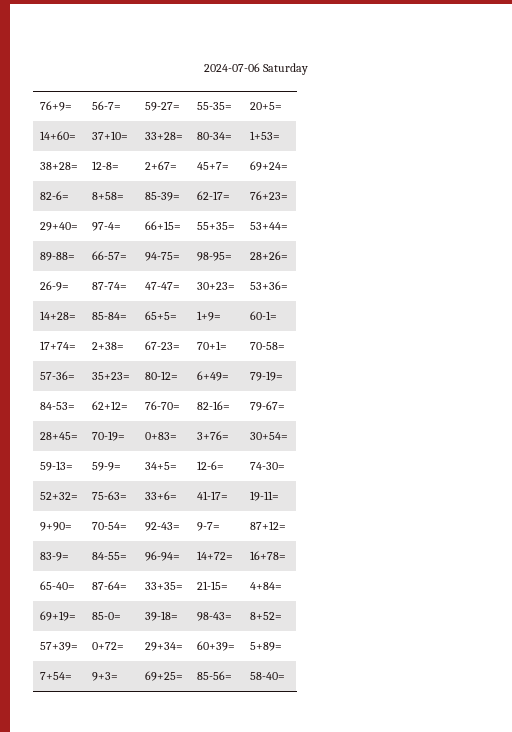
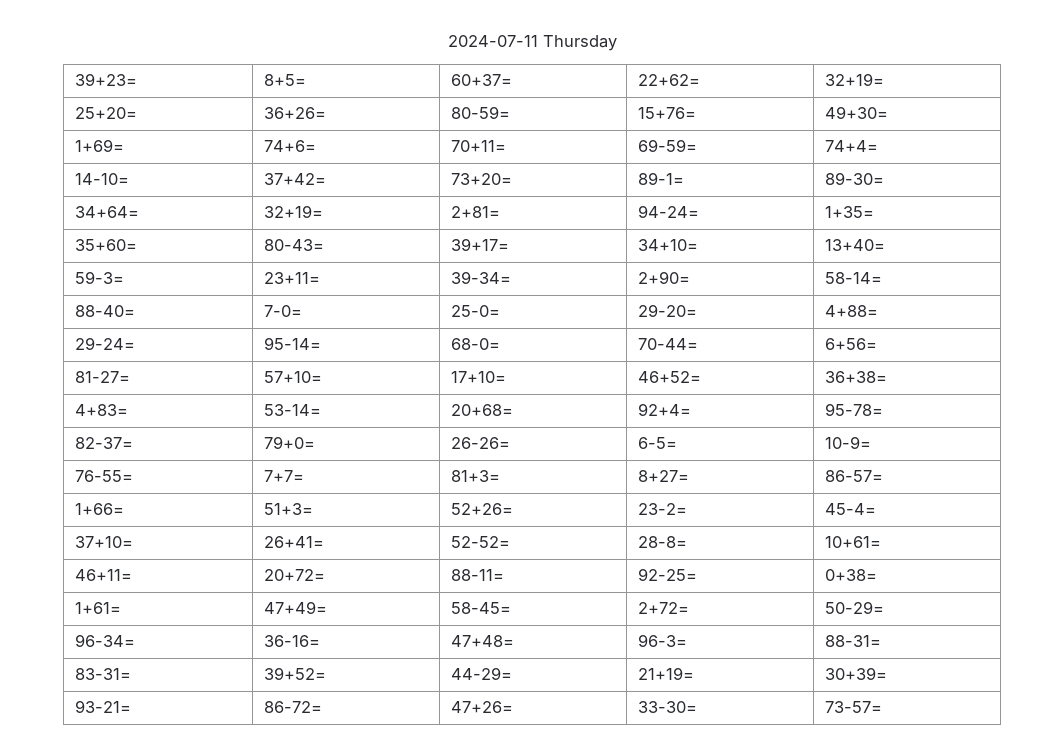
[203,63,309,75] [39,101,72,111] [91,101,121,110] [144,102,180,111] [196,102,232,110] [249,102,282,110] [39,131,76,140] [91,131,128,140] [144,132,183,140] [196,132,232,140] [249,131,280,140] [39,162,78,170] [91,161,119,170] [144,161,177,170] [196,162,229,170] [249,161,288,171] [39,191,69,200] [91,192,124,200] [144,192,180,201] [196,191,230,200] [249,191,288,200] [39,222,78,231] [91,222,121,231] [144,221,181,230] [196,222,235,230] [249,222,288,230] [39,252,75,261] [91,251,127,260] [144,252,180,261] [196,252,232,261] [249,251,288,260] [39,281,69,291] [91,282,127,290] [144,282,180,290] [196,282,235,290] [249,281,288,290] [39,311,76,320] [91,312,127,320] [144,311,177,320] [196,311,221,321] [249,311,277,320] [39,341,76,350] [91,342,124,350] [144,341,180,350] [196,341,227,350] [249,342,285,350] [39,371,75,380] [91,372,130,380] [144,371,178,380] [196,371,229,381] [249,371,283,381] [39,402,75,410] [91,401,128,410] [144,401,180,410] [196,401,230,410] [249,401,285,411] [39,432,78,440] [91,431,125,441] [144,432,177,440] [196,431,229,440] [249,432,288,440] [39,461,73,471] [91,462,121,471] [144,462,177,470] [196,461,224,470] [249,462,285,470] [39,492,78,500] [91,491,127,500] [144,491,177,500] [196,491,228,500] [249,491,279,501] [39,522,72,531] [91,522,127,530] [144,522,180,531] [196,522,220,531] [249,521,286,530] [39,552,69,561] [91,552,127,560] [144,551,180,561] [196,551,233,560] [249,551,286,560] [39,581,75,590] [91,581,127,590] [144,582,183,590] [196,581,228,590] [249,582,282,590] [39,611,76,621] [91,612,121,620] [144,611,178,621] [196,612,232,621] [249,612,282,620] [39,642,78,651] [91,642,124,650] [144,642,183,651] [196,641,235,651] [249,642,282,651] [39,672,72,680] [91,672,118,681] [144,671,183,681] [196,671,232,680] [249,672,285,680] 2024-07-06 Saturday // 76+9= | 56-7= | 59-27= | 55-35= | 20+5= // 14+60= | 37+10= | 33+28= | 80-34= | 1+53= // 38+28= | 12-8= | 2+67= | 45+7= | 69+24= // 82-6= | 8+58= | 85-39= | 62-17= | 76+23= // 29+40= | 97-4= | 66+15= | 55+35= | 53+44= // 89-88= | 66-57= | 94-75= | 98-95= | 28+26= // 26-9= | 87-74= | 47-47= | 30+23= | 53+36= // 14+28= | 85-84= | 65+5= | 1+9= | 60-1= // 17+74= | 2+38= | 67-23= | 70+1= | 70-58= // 57-36= | 35+23= | 80-12= | 6+49= | 79-19= // 84-53= | 62+12= | 76-70= | 82-16= | 79-67= // 28+45= | 70-19= | 0+83= | 3+76= | 30+54= // 59-13= | 59-9= | 34+5= | 12-6= | 74-30= // 52+32= | 75-63= | 33+6= | 41-17= | 19-11= // 9+90= | 70-54= | 92-43= | 9-7= | 87+12= // 83-9= | 84-55= | 96-94= | 14+72= | 16+78= // 65-40= | 87-64= | 33+35= | 21-15= | 4+84= // 69+19= | 85-0= | 39-18= | 98-43= | 8+52= // 57+39= | 0+72= | 29+34= | 60+39= | 5+89= // 7+54= | 9+3= | 69+25= | 85-56= | 58-40= -> [448,35,617,51] [75,73,138,86] [264,74,307,86] [451,74,513,86] [638,74,701,86] [825,73,885,86] [75,107,138,119] [264,107,327,119] [451,106,511,119] [638,107,697,119] [825,106,889,119] [75,139,125,152] [264,140,317,152] [451,140,507,152] [638,139,698,152] [825,140,879,152] [75,173,130,185] [264,173,327,185] [451,173,513,185] [638,172,685,185] [825,172,885,185] [75,206,140,218] [264,205,324,218] [451,206,501,218] [638,205,700,218] [825,206,875,218] [75,239,138,251] [264,239,325,251] [451,238,510,251] [638,239,699,251] [825,239,886,251] [75,271,125,284] [264,272,321,284] [451,271,512,284] [638,271,691,284] [825,272,883,284] [75,305,136,317] [264,305,303,317] [451,305,501,317] [638,304,698,317] [825,305,879,317] [75,337,136,350] [264,337,322,350] [451,338,501,350] [638,338,699,350] [825,338,878,350] [75,371,131,383] [264,371,323,383] [451,371,507,383] [638,371,702,383] [825,371,888,383] [75,404,129,416] [264,404,322,416] [451,404,514,416] [638,403,692,416] [825,403,884,416] [75,437,134,449] [264,436,316,449] [451,437,511,449] [638,437,678,449] [825,436,872,449] [75,470,134,482] [264,470,305,482] [451,470,501,482] [638,470,690,482] [825,470,884,482] [75,503,125,515] [264,503,314,515] [451,503,514,515] [638,503,688,515] [825,503,877,515] [75,536,134,548] [264,536,325,548] [451,536,511,548] [638,536,688,548] [825,536,882,548] [75,569,133,581] [264,569,326,581] [451,569,505,581] [638,568,698,581] [825,569,878,581] [75,602,122,614] [264,601,328,614] [451,602,512,614] [638,602,690,614] [825,601,885,614] [75,634,136,647] [264,635,321,647] [451,635,515,647] [638,634,688,647] [825,635,882,647] [75,668,132,680] [264,667,327,680] [451,667,513,680] [638,667,695,680] [825,667,888,680] [75,700,132,713] [264,701,323,713] [451,701,514,713] [638,701,698,713] [825,701,883,713] 2024-07-11 Thursday // 39+23= | 8+5= | 60+37= | 22+62= | 32+19= // 25+20= | 36+26= | 80-59= | 15+76= | 49+30= // 1+69= | 74+6= | 70+11= | 69-59= | 74+4= // 14-10= | 37+42= | 73+20= | 89-1= | 89-30= // 34+64= | 32+19= | 2+81= | 94-24= | 1+35= // 35+60= | 80-43= | 39+17= | 34+10= | 13+40= // 59-3= | 23+11= | 39-34= | 2+90= | 58-14= // 88-40= | 7-0= | 25-0= | 29-20= | 4+88= // 29-24= | 95-14= | 68-0= | 70-44= | 6+56= // 81-27= | 57+10= | 17+10= | 46+52= | 36+38= // 4+83= | 53-14= | 20+68= | 92+4= | 95-78= // 82-37= | 79+0= | 26-26= | 6-5= | 10-9= // 76-55= | 7+7= | 81+3= | 8+27= | 86-57= // 1+66= | 51+3= | 52+26= | 23-2= | 45-4= // 37+10= | 26+41= | 52-52= | 28-8= | 10+61= // 46+11= | 20+72= | 88-11= | 92-25= | 0+38= // 1+61= | 47+49= | 58-45= | 2+72= | 50-29= // 96-34= | 36-16= | 47+48= | 96-3= | 88-31= // 83-31= | 39+52= | 44-29= | 21+19= | 30+39= // 93-21= | 86-72= | 47+26= | 33-30= | 73-57=

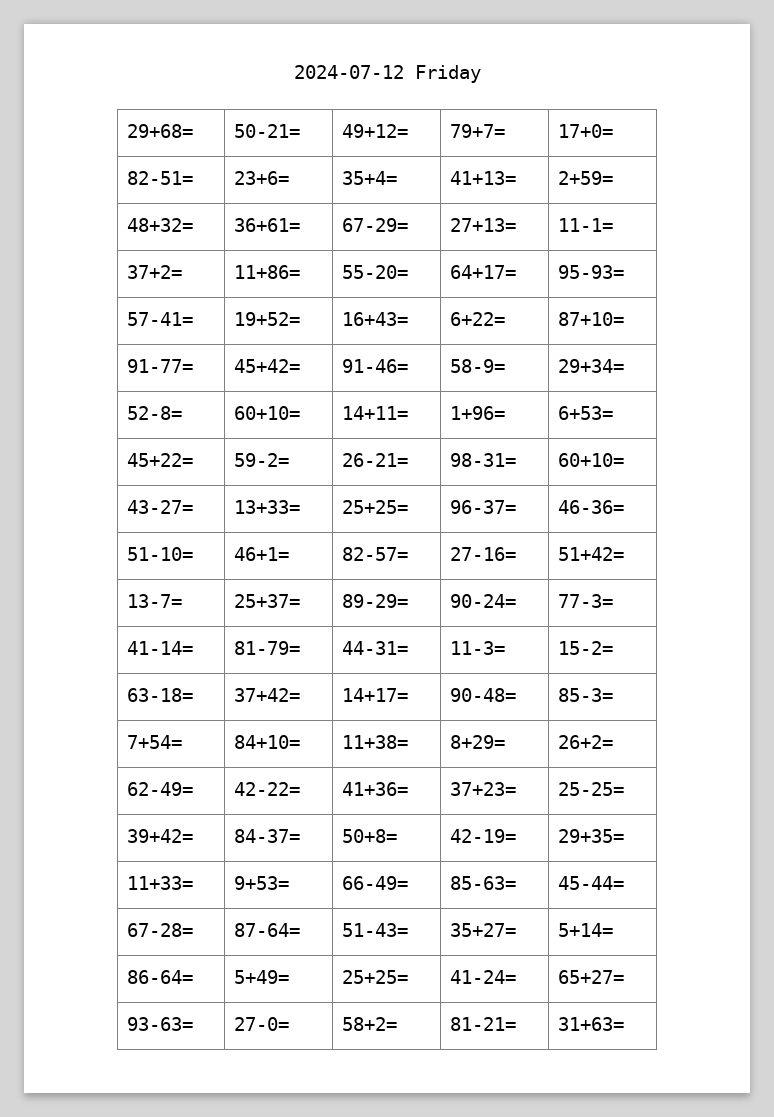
[448,35,617,51] [75,73,138,86] [264,74,307,86] [451,74,513,86] [638,74,701,86] [825,73,885,86] [75,107,138,119] [264,107,327,119] [451,106,511,119] [638,107,697,119] [825,106,889,119] [75,139,125,152] [264,140,317,152] [451,140,507,152] [638,139,698,152] [825,140,879,152] [75,173,130,185] [264,173,327,185] [451,173,513,185] [638,172,685,185] [825,172,885,185] [75,206,140,218] [264,205,324,218] [451,206,501,218] [638,205,700,218] [825,206,875,218] [75,239,138,251] [264,239,325,251] [451,238,510,251] [638,239,699,251] [825,239,886,251] [75,271,125,284] [264,272,321,284] [451,271,512,284] [638,271,691,284] [825,272,883,284] [75,305,136,317] [264,305,303,317] [451,305,501,317] [638,304,698,317] [825,305,879,317] [75,337,136,350] [264,337,322,350] [451,338,501,350] [638,338,699,350] [825,338,878,350] [75,371,131,383] [264,371,323,383] [451,371,507,383] [638,371,702,383] [825,371,888,383] [75,404,129,416] [264,404,322,416] [451,404,514,416] [638,403,692,416] [825,403,884,416] [75,437,134,449] [264,436,316,449] [451,437,511,449] [638,437,678,449] [825,436,872,449] [75,470,134,482] [264,470,305,482] [451,470,501,482] [638,470,690,482] [825,470,884,482] [75,503,125,515] [264,503,314,515] [451,503,514,515] [638,503,688,515] [825,503,877,515] [75,536,134,548] [264,536,325,548] [451,536,511,548] [638,536,688,548] [825,536,882,548] [75,569,133,581] [264,569,326,581] [451,569,505,581] [638,568,698,581] [825,569,878,581] [75,602,122,614] [264,601,328,614] [451,602,512,614] [638,602,690,614] [825,601,885,614] [75,634,136,647] [264,635,321,647] [451,635,515,647] [638,634,688,647] [825,635,882,647] [75,668,132,680] [264,667,327,680] [451,667,513,680] [638,667,695,680] [825,667,888,680] [75,700,132,713] [264,701,323,713] [451,701,514,713] [638,701,698,713] [825,701,883,713] 2024-07-11 Thursday // 39+23= | 8+5= | 60+37= | 22+62= | 32+19= // 25+20= | 36+26= | 80-59= | 15+76= | 49+30= // 1+69= | 74+6= | 70+11= | 69-59= | 74+4= // 14-10= | 37+42= | 73+20= | 89-1= | 89-30= // 34+64= | 32+19= | 2+81= | 94-24= | 1+35= // 35+60= | 80-43= | 39+17= | 34+10= | 13+40= // 59-3= | 23+11= | 39-34= | 2+90= | 58-14= // 88-40= | 7-0= | 25-0= | 29-20= | 4+88= // 29-24= | 95-14= | 68-0= | 70-44= | 6+56= // 81-27= | 57+10= | 17+10= | 46+52= | 36+38= // 4+83= | 53-14= | 20+68= | 92+4= | 95-78= // 82-37= | 79+0= | 26-26= | 6-5= | 10-9= // 76-55= | 7+7= | 81+3= | 8+27= | 86-57= // 1+66= | 51+3= | 52+26= | 23-2= | 45-4= // 37+10= | 26+41= | 52-52= | 28-8= | 10+61= // 46+11= | 20+72= | 88-11= | 92-25= | 0+38= // 1+61= | 47+49= | 58-45= | 2+72= | 50-29= // 96-34= | 36-16= | 47+48= | 96-3= | 88-31= // 83-31= | 39+52= | 44-29= | 21+19= | 30+39= // 93-21= | 86-72= | 47+26= | 33-30= | 73-57= -> [293,65,481,83] [126,124,193,138] [233,124,300,138] [341,124,408,138] [449,124,505,138] [557,124,613,138] [126,171,193,185] [233,171,289,185] [341,171,397,185] [449,171,516,185] [557,171,613,185] [126,218,193,232] [233,218,300,232] [341,218,408,232] [449,218,516,232] [557,218,613,232] [126,265,182,279] [233,265,300,279] [341,265,408,279] [449,265,516,279] [557,265,624,279] [126,312,193,326] [233,312,300,326] [341,312,408,326] [449,312,505,326] [557,312,624,326] [126,359,193,373] [233,359,300,373] [341,359,408,373] [449,359,505,373] [557,359,624,373] [126,406,182,420] [233,406,300,420] [341,406,408,420] [449,406,505,420] [557,406,613,420] [126,453,193,467] [233,453,289,467] [341,453,408,467] [449,453,516,467] [557,453,624,467] [126,500,193,514] [233,500,300,514] [341,500,408,514] [449,500,516,514] [557,500,624,514] [126,547,193,561] [233,547,289,561] [341,547,408,561] [449,547,516,561] [557,547,624,561] [126,594,182,608] [233,594,300,608] [341,594,408,608] [449,594,516,608] [557,594,613,608] [126,641,193,655] [233,641,300,655] [341,641,408,655] [449,641,505,655] [557,641,613,655] [126,688,193,702] [233,688,300,702] [341,688,408,702] [449,688,516,702] [557,688,613,702] [126,735,182,749] [233,735,300,749] [341,735,408,749] [449,735,505,749] [557,735,613,749] [126,782,193,796] [233,782,300,796] [341,782,408,796] [449,782,516,796] [557,782,624,796] [126,829,193,843] [233,829,300,843] [341,829,397,843] [449,829,516,843] [557,829,624,843] [126,876,193,890] [233,876,289,890] [341,876,408,890] [449,876,516,890] [557,876,624,890] [126,923,193,937] [233,923,300,937] [341,923,408,937] [449,923,516,937] [557,923,613,937] [126,970,193,984] [233,970,289,984] [341,970,408,984] [449,970,516,984] [557,970,624,984] [126,1017,193,1031] [233,1017,289,1031] [341,1017,397,1031] [449,1017,516,1031] [557,1017,624,1031] 2024-07-12 Friday // 29+68= | 50-21= | 49+12= | 79+7= | 17+0= // 82-51= | 23+6= | 35+4= | 41+13= | 2+59= // 48+32= | 36+61= | 67-29= | 27+13= | 11-1= // 37+2= | 11+86= | 55-20= | 64+17= | 95-93= // 57-41= | 19+52= | 16+43= | 6+22= | 87+10= // 91-77= | 45+42= | 91-46= | 58-9= | 29+34= // 52-8= | 60+10= | 14+11= | 1+96= | 6+53= // 45+22= | 59-2= | 26-21= | 98-31= | 60+10= // 43-27= | 13+33= | 25+25= | 96-37= | 46-36= // 51-10= | 46+1= | 82-57= | 27-16= | 51+42= // 13-7= | 25+37= | 89-29= | 90-24= | 77-3= // 41-14= | 81-79= | 44-31= | 11-3= | 15-2= // 63-18= | 37+42= | 14+17= | 90-48= | 85-3= // 7+54= | 84+10= | 11+38= | 8+29= | 26+2= // 62-49= | 42-22= | 41+36= | 37+23= | 25-25= // 39+42= | 84-37= | 50+8= | 42-19= | 29+35= // 11+33= | 9+53= | 66-49= | 85-63= | 45-44= // 67-28= | 87-64= | 51-43= | 35+27= | 5+14= // 86-64= | 5+49= | 25+25= | 41-24= | 65+27= // 93-63= | 27-0= | 58+2= | 81-21= | 31+63=

